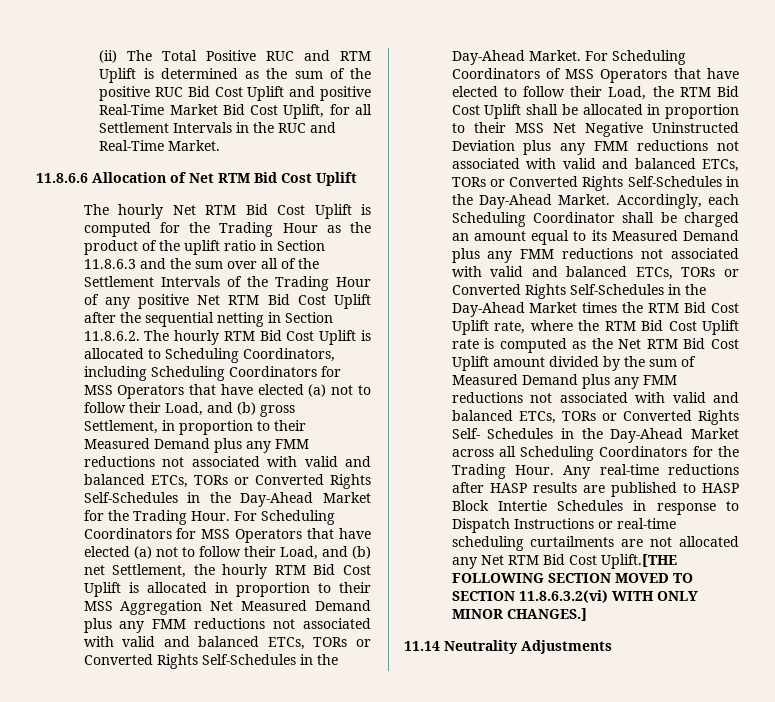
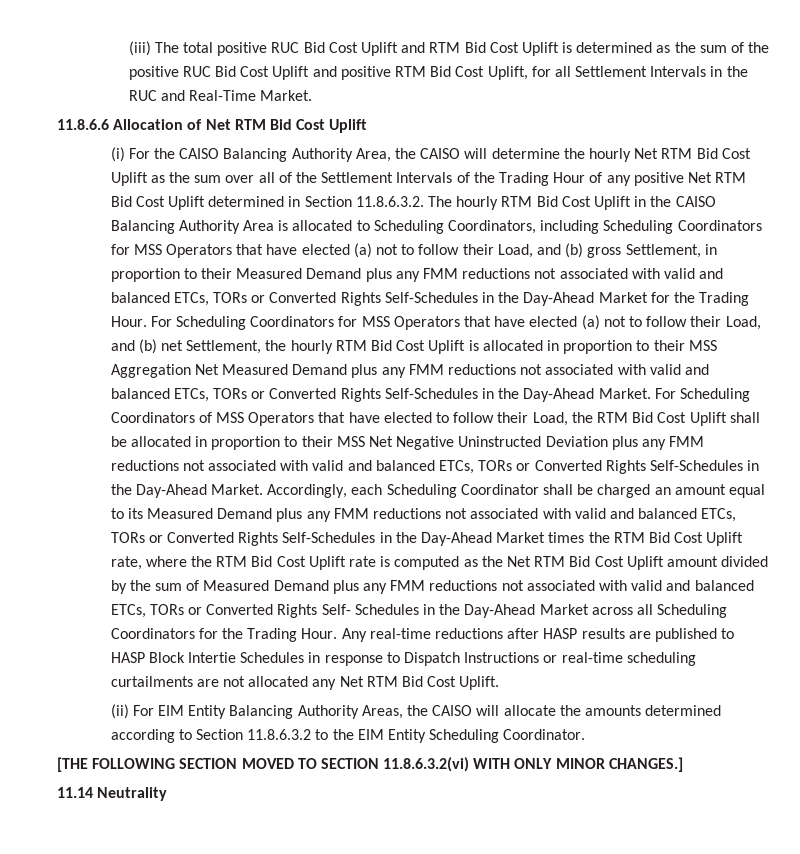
[99,50,371,63] (ii) The Total Positive RUC and RTM -> [128,41,519,56] (iii) The total positive RUC Bid Cost Uplift and RTM Bid Cost
[99,104,218,115] Real-Time Market -> [394,66,426,77] RTM
[83,204,109,215] The -> [110,147,585,162] (i) For the CAISO Balancing Authority Area, the CAISO will determine the
[361,204,371,215] [83,222,371,237] [83,240,325,255] [83,258,166,269] is computed for the Trading Hour as the product of the uplift ratio in Section 11.8.6.3 and -> [150,175,165,183] as
[83,312,333,327] [83,331,140,341] after the sequential netting in Section 11.8.6.2. -> [208,196,424,207] determined in Section 11.8.6.3.2.
(357, 337) none -> [634,196,716,207] [110,220,275,234] in the CAISO Balancing Authority Area
[600,554,677,569] Uplift.[THE -> [459,676,500,690] [110,704,722,719] [110,729,586,743] [57,757,88,772] Uplift. // (ii) For EIM Entity Balancing Authority Areas, the CAISO will allocate the amounts determined according to Section 11.8.6.3.2 to the EIM Entity Scheduling Coordinator. // [THE
[521,640,612,654] Adjustments -> (168, 794) none

